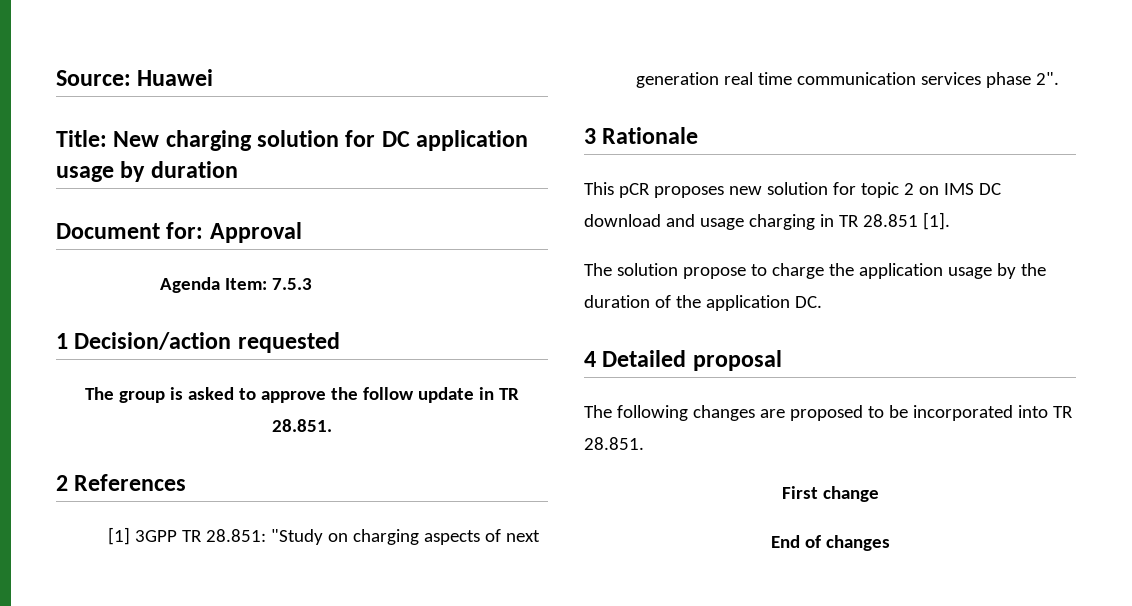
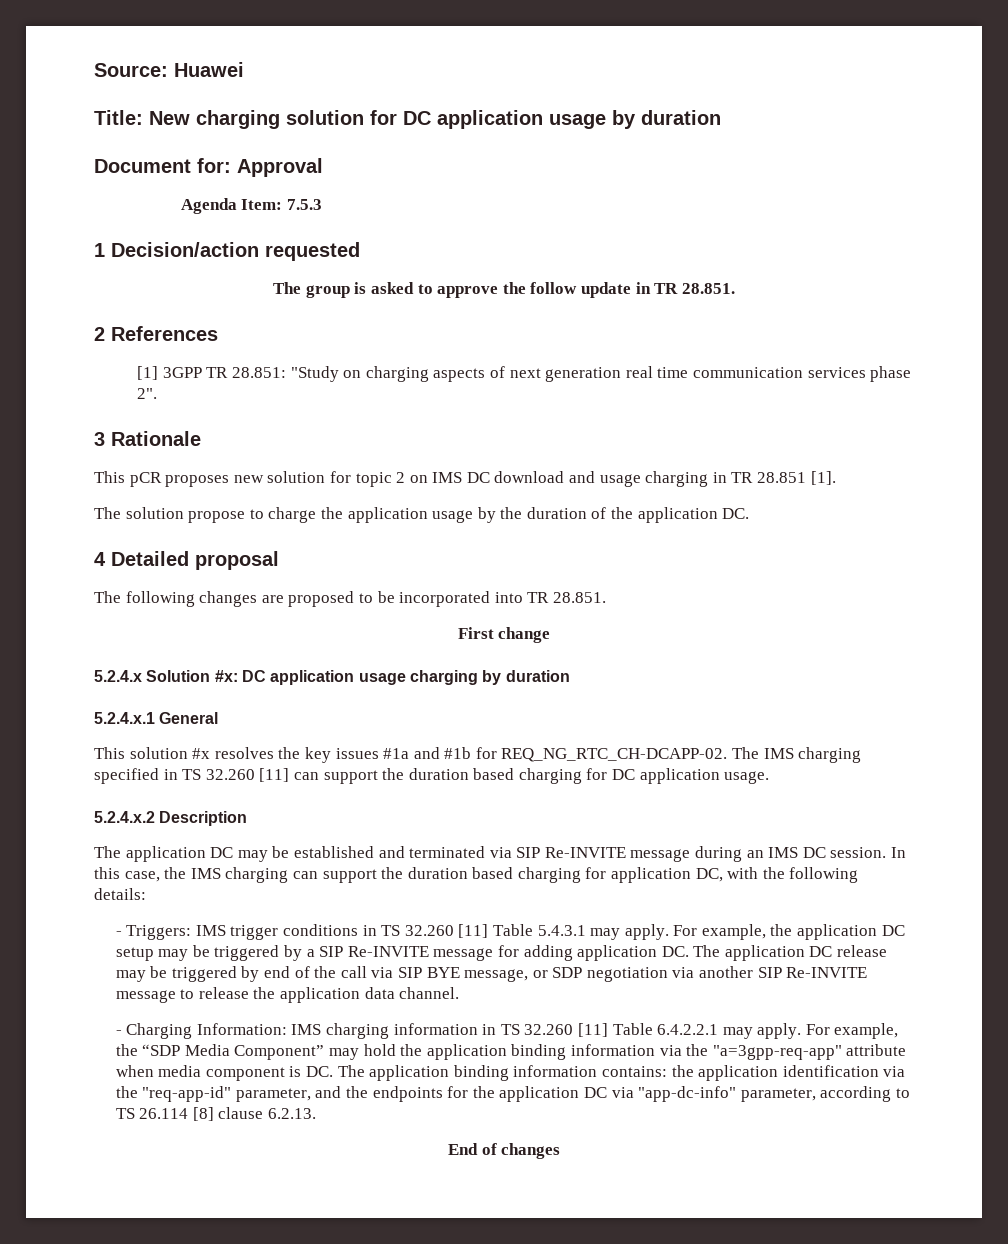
(879, 494) none -> [94,670,570,685] [94,712,219,724] [94,747,862,763] [94,768,770,784] [94,811,248,826] [94,846,907,862] [94,867,859,883] [94,888,146,900] [115,924,905,940] [115,945,888,961] [115,966,868,982] [115,987,460,1003] [115,1023,899,1039] [115,1044,907,1060] [115,1065,906,1081] [115,1086,910,1102] [115,1107,316,1121] // 5.2.4.x Solution #x: DC application usage charging by duration // 5.2.4.x.1 General // This solution #x resolves the key issues #1a and #1b for REQ_NG_RTC_CH-DCAPP-02. The IMS charging specified in TS 32.260 [11] can support the duration based charging for DC application usage. // 5.2.4.x.2 Description // The application DC may be established and terminated via SIP Re-INVITE message during an IMS DC session. In this case, the IMS charging can support the duration based charging for application DC, with the following details: // - Triggers: IMS trigger conditions in TS 32.260 [11] Table 5.4.3.1 may apply. For example, the application DC setup may be triggered by a SIP Re-INVITE message for adding application DC. The application DC release may be triggered by end of the call via SIP BYE message, or SDP negotiation via another SIP Re-INVITE message to release the application data channel. // - Charging Information: IMS charging information in TS 32.260 [11] Table 6.4.2.2.1 may apply. For example, the “SDP Media Component” may hold the application binding information via the "a=3gpp-req-app" attribute when media component is DC. The application binding information contains: the application identification via the "req-app-id" parameter, and the endpoints for the application DC via "app-dc-info" parameter, according to TS 26.114 [8] clause 6.2.13.

